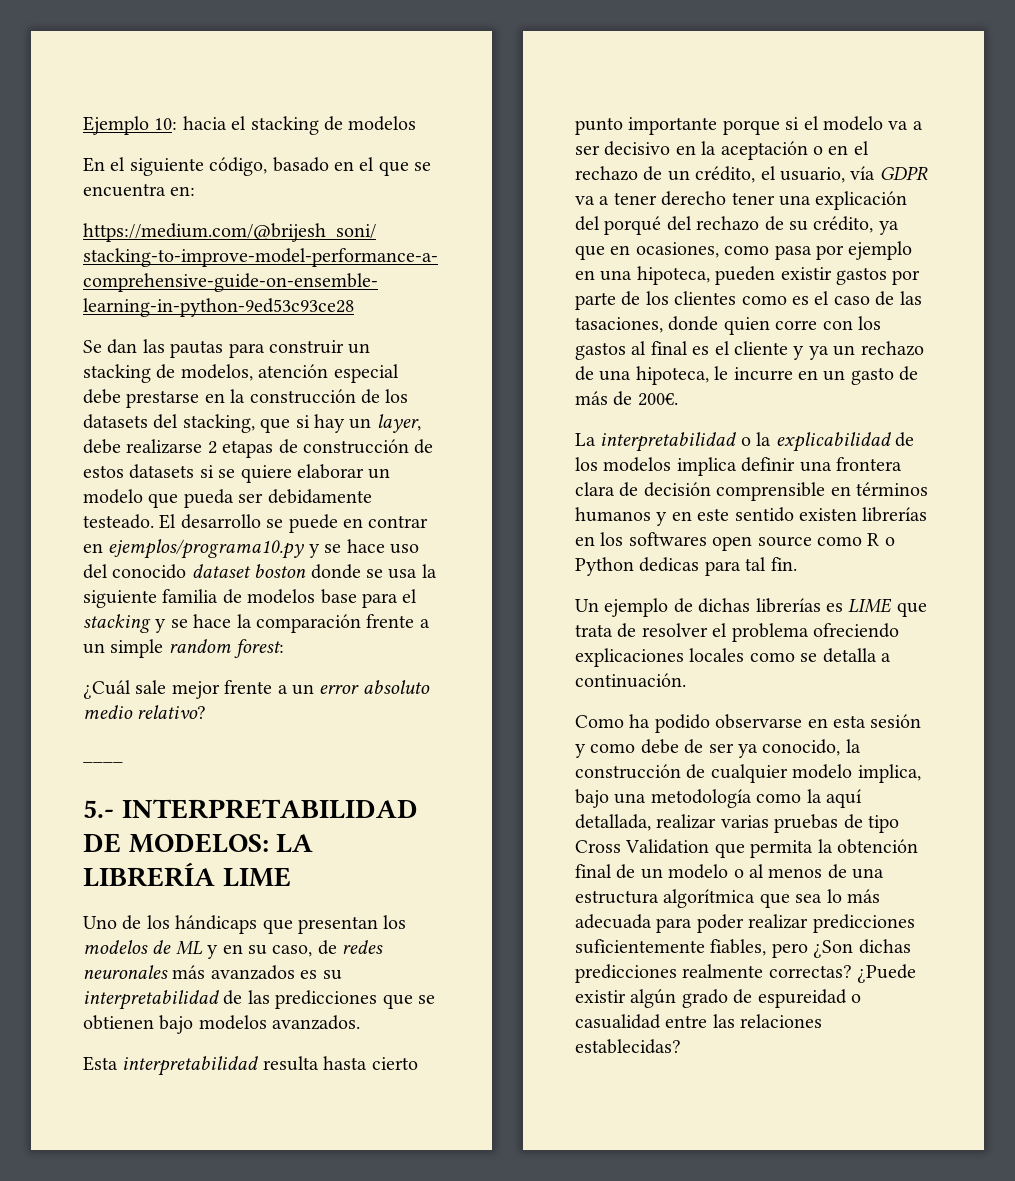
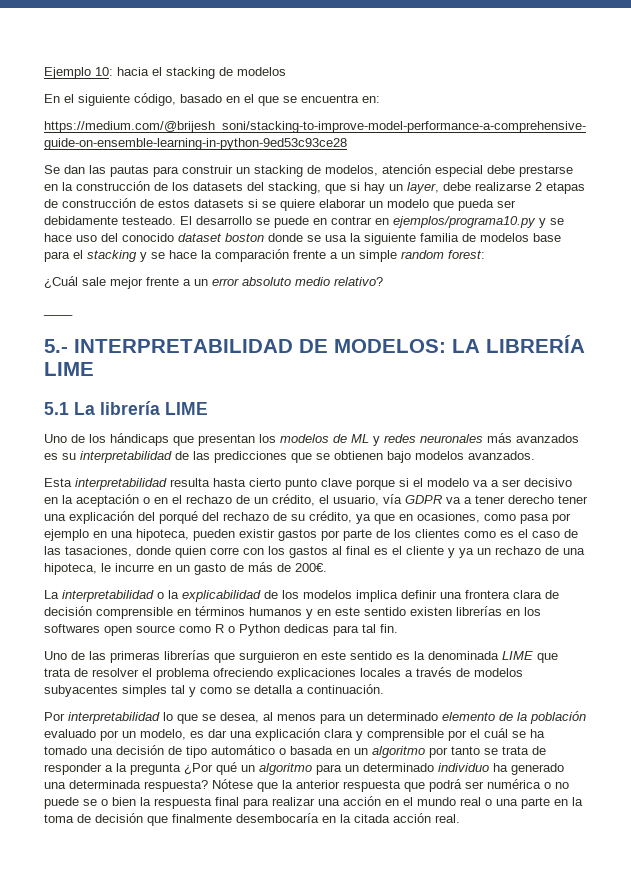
(291, 877) none -> [44,401,208,415] // 5.1 La librería LIME
[222,940,337,957] en su caso, de -> (380, 441) none
[628,117,718,135] importante -> [321,478,352,487] clave
[575,598,843,617] Un ejemplo de dichas librerías es -> [44,650,499,663] Uno de las primeras librerías que surguieron en este sentido es la denominada
(745, 655) none -> [405,667,523,677] [44,685,196,697] a través de modelos subyacentes simples tal y
[575,714,922,733] [575,739,861,758] [575,764,921,783] [575,789,862,808] [575,814,899,833] [575,839,918,858] [575,864,885,879] [575,889,880,908] [575,914,915,933] [575,939,911,958] [575,964,917,983] [575,989,861,1008] [575,1014,823,1029] [575,1039,681,1054] Como ha podido observarse en esta sesión y como debe de ser ya conocido, la construcción de cualquier modelo implica, bajo una metodología como la aquí detallada, realizar varias pruebas de tipo Cross Validation que permita la obtención final de un modelo o al menos de una estructura algorítmica que sea lo más adecuada para poder realizar predicciones suficientemente fiables, pero ¿Son dichas predicciones realmente correctas? ¿Puede existir algún grado de espureidad o casualidad entre las relaciones establecidas? -> [44,711,586,724] [44,728,545,741] [44,745,546,758] [44,762,564,775] [44,779,569,792] [44,796,583,809] [44,813,460,826] Por interpretabilidad lo que se desea, al menos para un determinado elemento de la población evaluado por un modelo, es dar una explicación clara y comprensible por el cuál se ha tomado una decisión de tipo automático o basada en un algoritmo por tanto se trata de responder a la pregunta ¿Por qué un algoritmo para un determinado individuo ha generado una determinada respuesta? Nótese que la anterior respuesta que podrá ser numérica o no puede se o bien la respuesta final para realizar una acción en el mundo real o una parte en la toma de decisión que finalmente desembocaría en la citada acción real.

